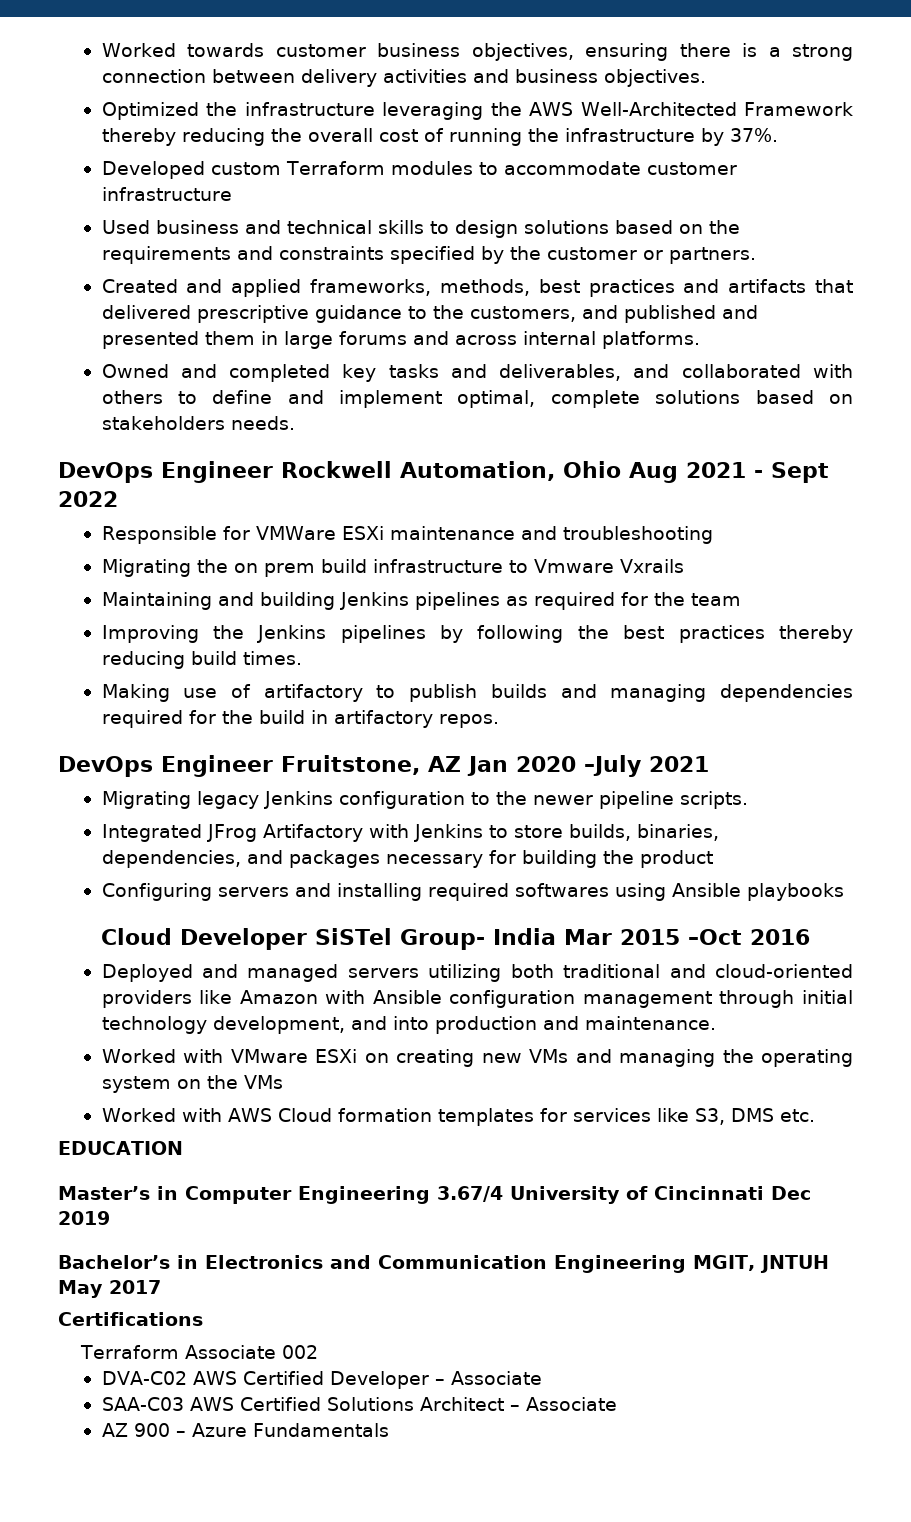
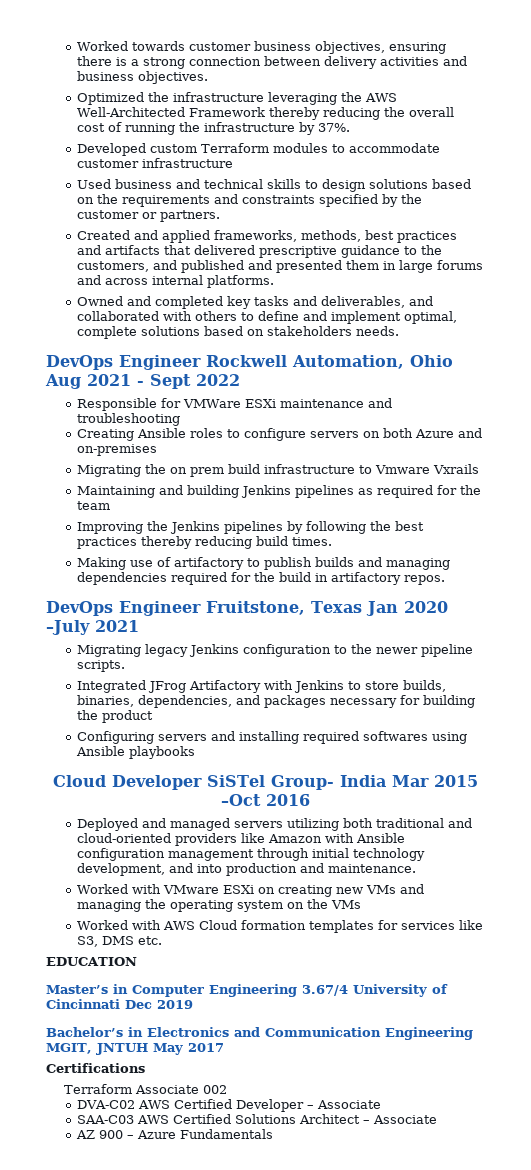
(713, 535) none -> [77,428,483,441] [77,444,158,456] // Creating Ansible roles to configure servers on both Azure and on-premises
[427,756,461,772] AZ -> [311,601,362,613] Texas

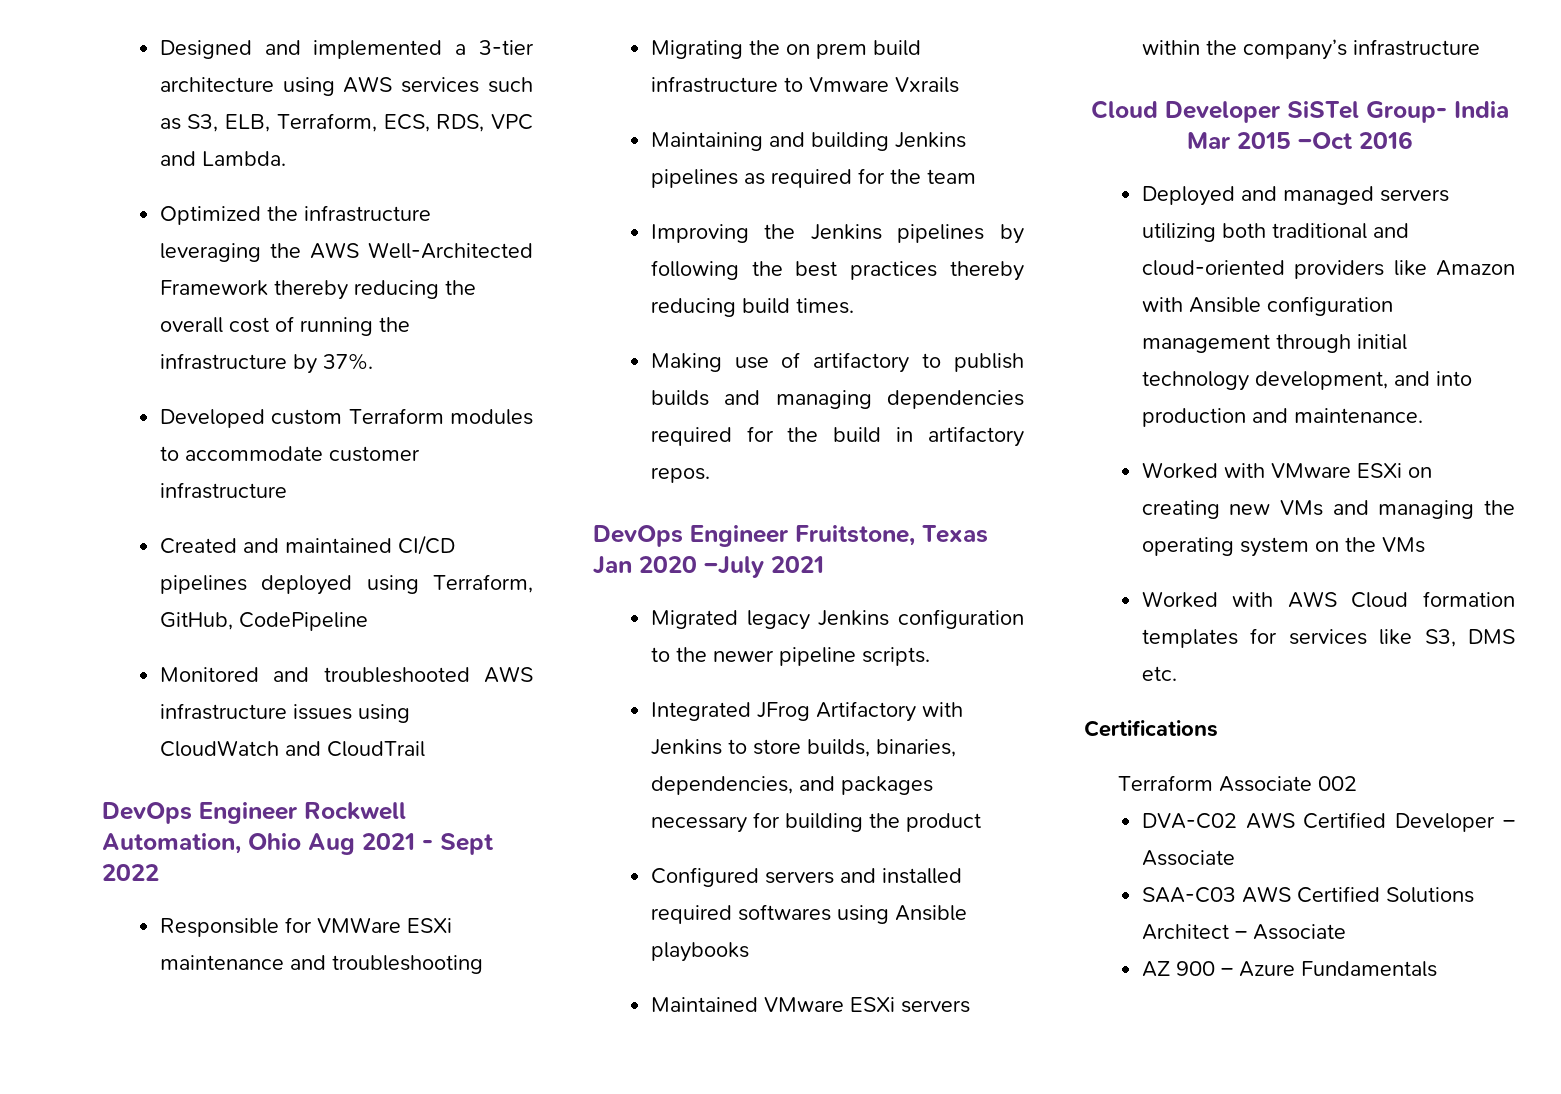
[77,41,447,54] [77,56,468,69] [77,71,209,84] Worked towards customer business objectives, ensuring there is a strong connection between delivery activities and business objectives. -> [159,40,534,59] [159,76,533,96] [159,113,533,132] [159,151,286,166] Designed and implemented a 3-tier architecture using AWS services such as S3, ELB, Terraform, ECS, RDS, VPC and Lambda.
[77,179,472,192] [77,194,423,207] [77,210,221,222] [77,230,458,243] [77,245,443,258] [77,260,484,273] [77,275,275,288] [77,296,434,309] [77,311,458,324] [77,326,400,339] Used business and technical skills to design solutions based on the requirements and constraints specified by the customer or partners. // Created and applied frameworks, methods, best practices and artifacts that delivered prescriptive guidance to the customers, and published and presented them in large forums and across internal platforms. // Owned and completed key tasks and deliverables, and collaborated with others to define and implement optimal, complete solutions based on stakeholders needs. -> [159,535,455,555] [159,574,533,595] [159,612,368,631] [159,666,533,683] [159,703,410,723] [159,740,425,757] Created and maintained CI/CD pipelines deployed using Terraform, GitHub, CodePipeline // Monitored and troubleshooted AWS infrastructure issues using CloudWatch and CloudTrail
[77,428,483,441] [77,444,158,456] // Creating Ansible roles to configure servers on both Azure and on-premises -> (483, 964) none
[77,645,142,657] Migrating -> [650,610,738,629] Migrated
[77,731,155,744] Configuring -> [650,867,759,887] Configured
[239,731,300,744] installing -> [881,868,962,884] installed
(196, 752) none -> [650,997,970,1013] [1141,39,1480,60] // Maintained VMware ESXi servers within the company’s infrastructure
[46,957,137,966] [46,984,448,997] [46,999,193,1009] [46,1027,473,1040] [46,1043,224,1055] // EDUCATION // Master’s in Computer Engineering 3.67/4 University of Cincinnati Dec 2019 // Bachelor’s in Electronics and Communication Engineering MGIT, JNTUH May 2017 -> (1177, 673) none

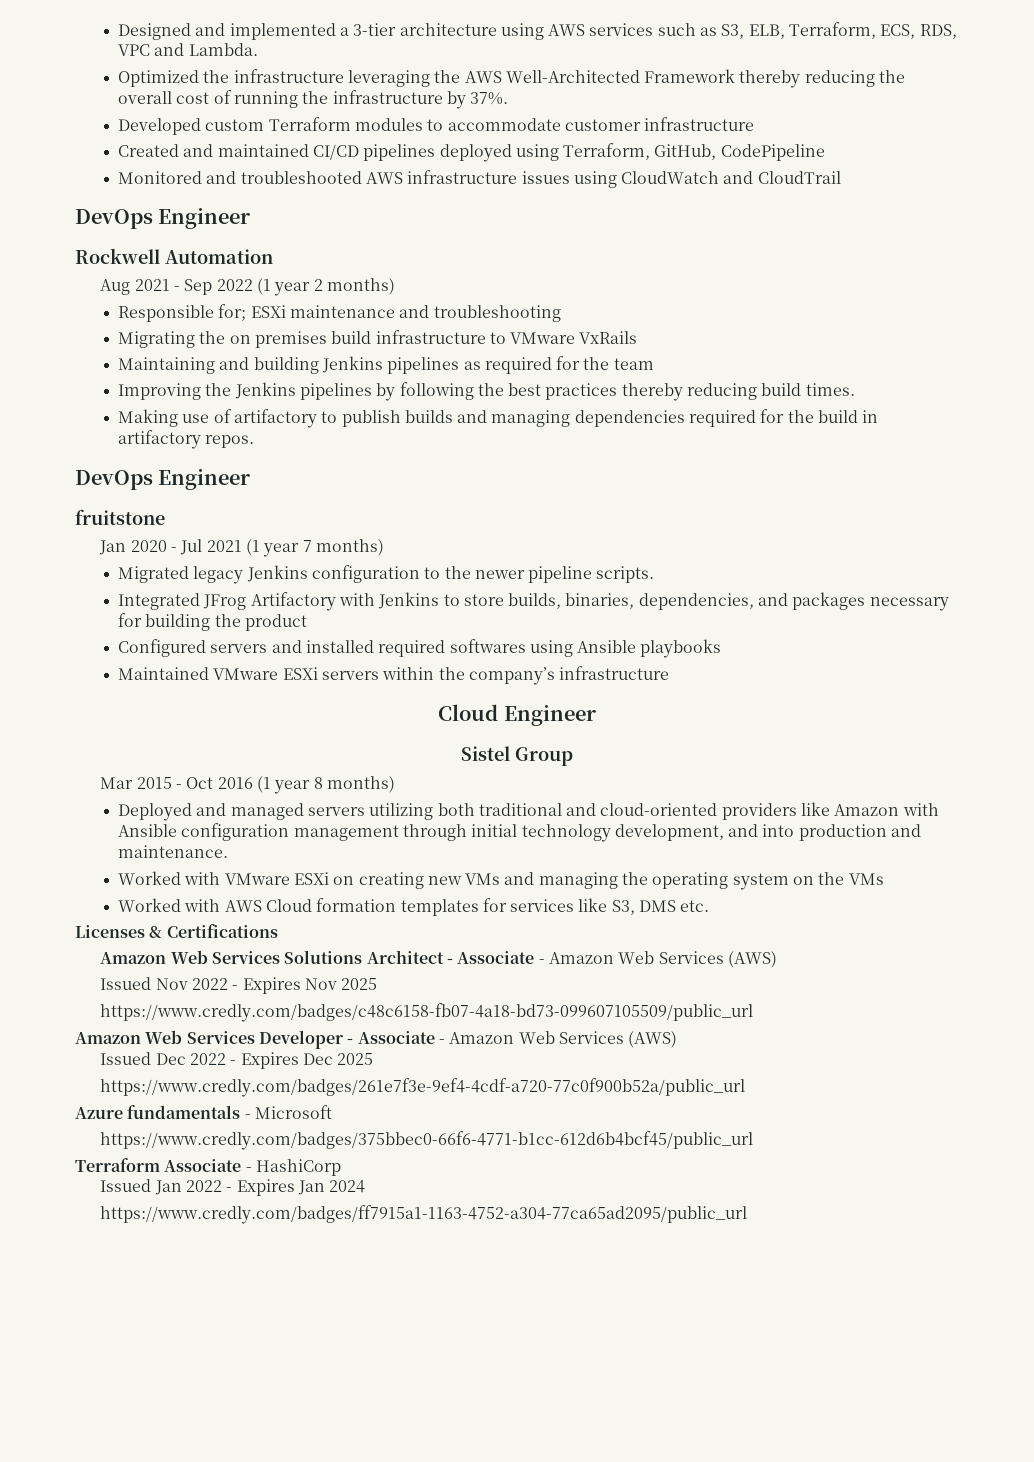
[304,802,406,820] [102,833,301,854] Rockwell Automation, Ohio -> [75,248,273,264] // Rockwell Automation //
[440,833,494,855] [102,864,159,881] Sept 2022 -> [184,278,395,296] Sep 2022 (1 year 2 months)
[284,917,401,933] for VMWare -> [218,304,247,321] for;
[815,43,867,59] prem -> [254,331,327,348] premises
[808,77,959,93] Vmware Vxrails -> [510,331,638,344] VMware VxRails
[795,525,988,546] [593,556,824,578] Fruitstone, Texas Jan 2020 –July 2021 -> [75,509,165,525] [99,539,384,557] // fruitstone // Jan 2020 - Jul 2021 (1 year 7 months)
[1164,101,1509,123] [1186,131,1413,149] Developer SiSTel Group- India Mar 2015 –Oct 2016 -> [503,705,596,726] [461,746,573,766] [100,776,395,794] Engineer // Sistel Group // Mar 2015 - Oct 2016 (1 year 8 months)
(1177, 673) none -> [75,925,163,938] Licenses &
[1117,775,1357,792] [1141,812,1515,832] [1141,850,1235,866] [1141,886,1474,903] [1141,924,1346,940] [1141,961,1437,977] Terraform Associate 002 // DVA-C02 AWS Certified Developer – Associate // SAA-C03 AWS Certified Solutions Architect – Associate // AZ 900 – Azure Fundamentals -> [100,950,777,968] [100,977,378,994] [100,1003,754,1022] [75,1030,678,1049] [100,1052,374,1069] [100,1078,746,1097] [75,1105,332,1119] [100,1131,754,1150] [75,1158,341,1176] [100,1179,366,1196] [100,1205,748,1224] Amazon Web Services Solutions Architect - Associate - Amazon Web Services (AWS) // Issued Nov 2022 - Expires Nov 2025 // https://www.credly.com/badges/c48c6158-fb07-4a18-bd73-099607105509/public_url // Amazon Web Services Developer - Associate - Amazon Web Services (AWS) // Issued Dec 2022 - Expires Dec 2025 // https://www.credly.com/badges/261e7f3e-9ef4-4cdf-a720-77c0f900b52a/public_url // Azure fundamentals - Microsoft // https://www.credly.com/badges/375bbec0-66f6-4771-b1cc-612d6b4bcf45/public_url // Terraform Associate - HashiCorp // Issued Jan 2022 - Expires Jan 2024 // https://www.credly.com/badges/ff7915a1-1163-4752-a304-77ca65ad2095/public_url

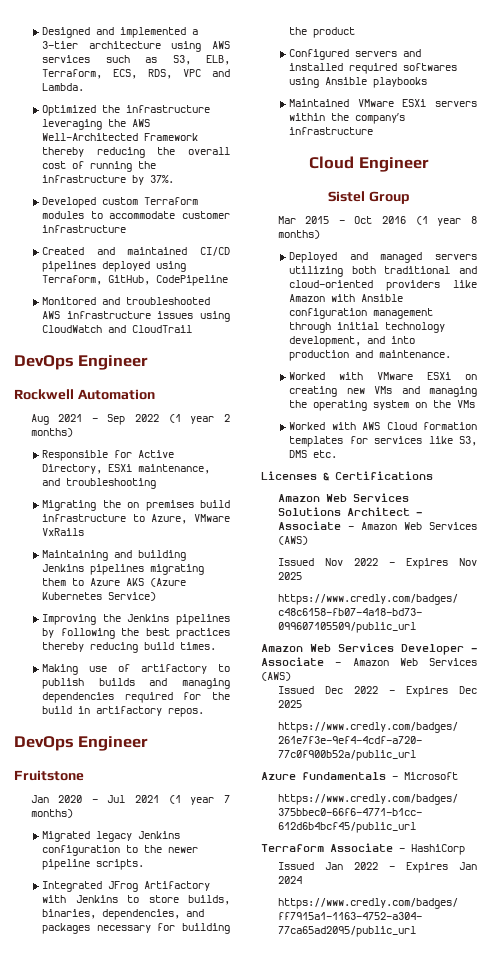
[218,304,395,321] for; ESXi maintenance -> [114,450,175,458] [42,464,211,474] for Active Directory, ESXi maintenance,
(506, 338) none -> [151,514,188,524] Azure,
[463,356,654,374] as required for the team -> [150,564,205,575] [42,578,187,587] [42,592,157,601] migrating them to Azure AKS (Azure Kubernetes Service)
[75,509,165,525] fruitstone -> [14,770,84,781] Fruitstone

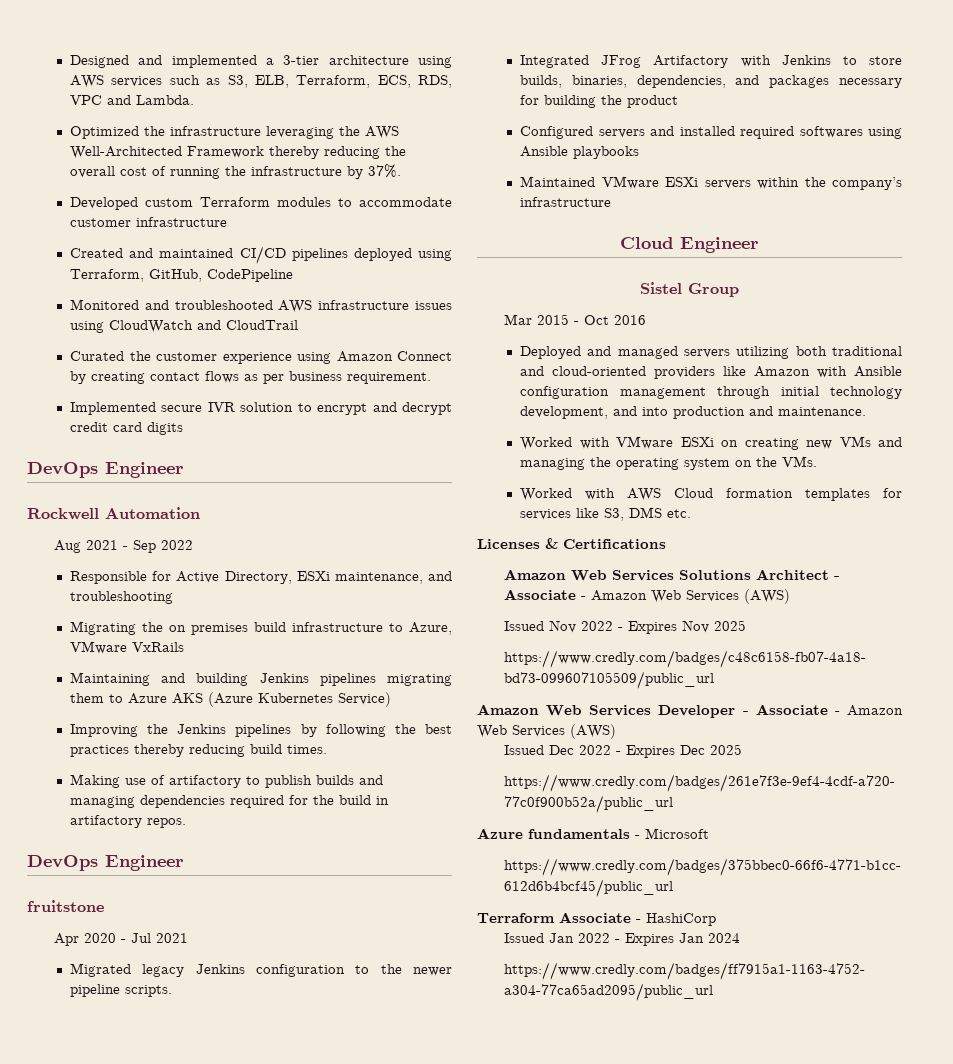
(193, 329) none -> [70,351,452,364] [70,371,432,384] [70,402,452,415] [70,422,184,435] // Curated the customer experience using Amazon Connect by creating contact flows as per business requirement. // Implemented secure IVR solution to encrypt and decrypt credit card digits
[168,414,230,424] [30,428,73,437] (1 year 2 months) -> (194, 545) none
[14,770,84,781] [30,795,49,803] Fruitstone // Jan -> [27,900,104,912] [54,933,80,946] fruitstone // Apr
[168,795,230,805] [30,809,73,818] (1 year 7 months) -> (189, 938) none
[415,216,477,226] [277,230,320,239] (1 year 8 months) -> (647, 320) none
[457,400,476,408] VMs -> [782,456,818,467] VMs.

